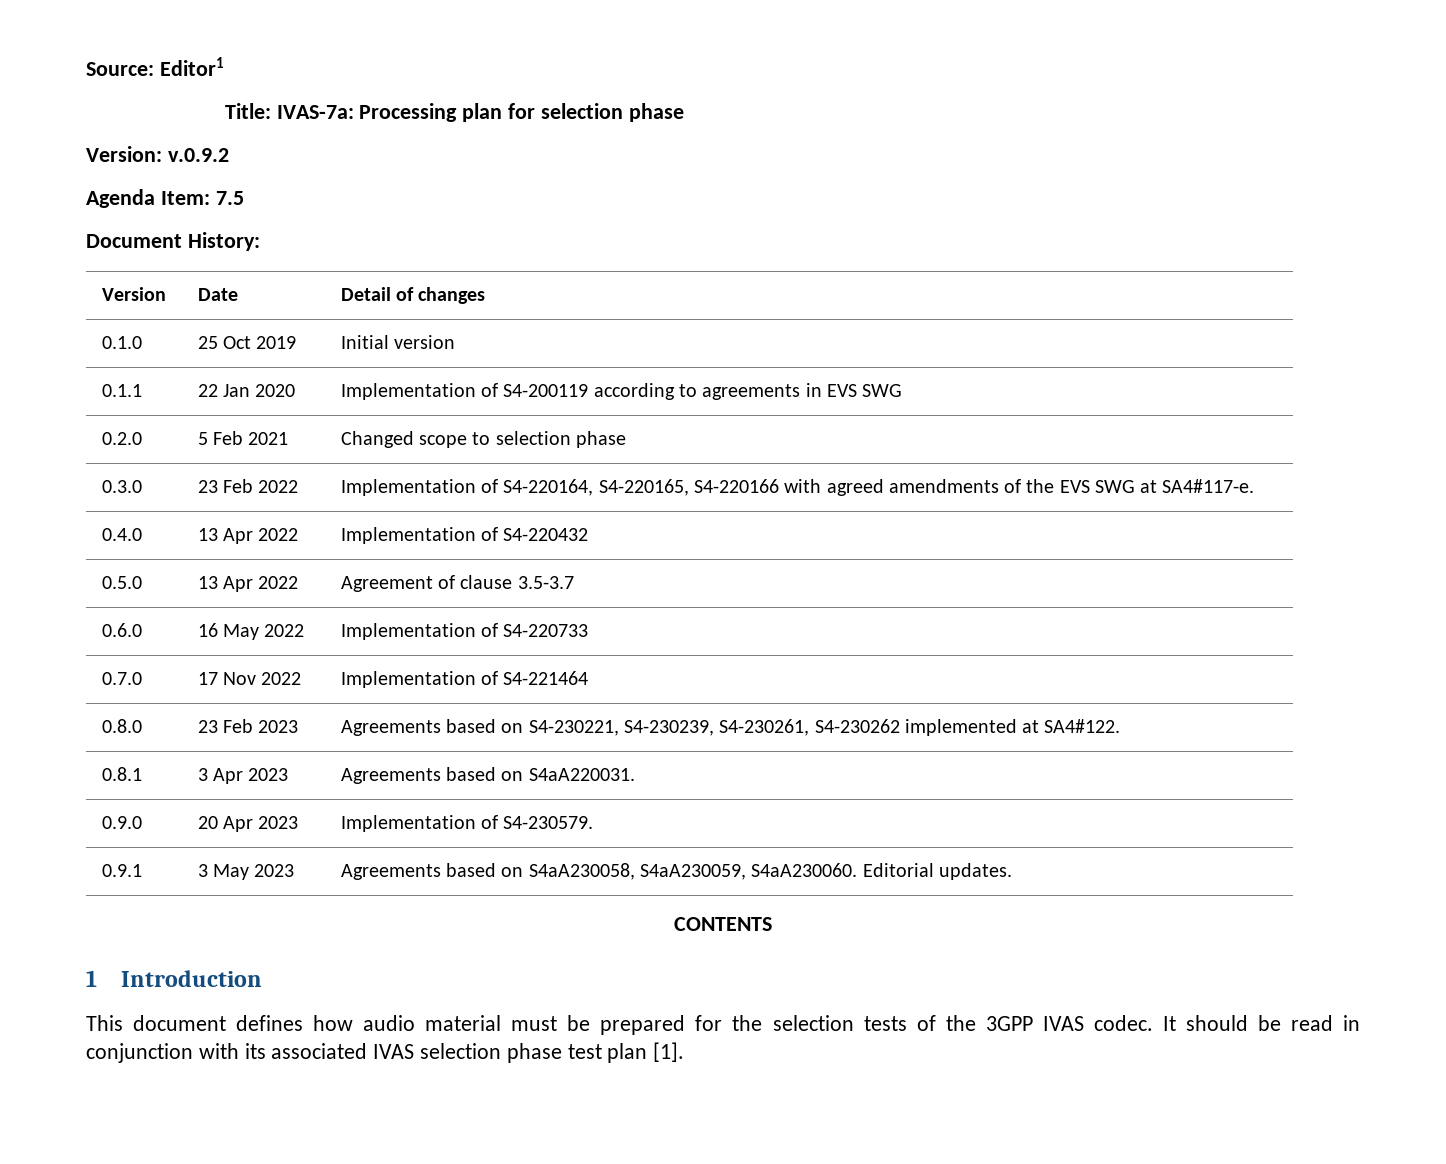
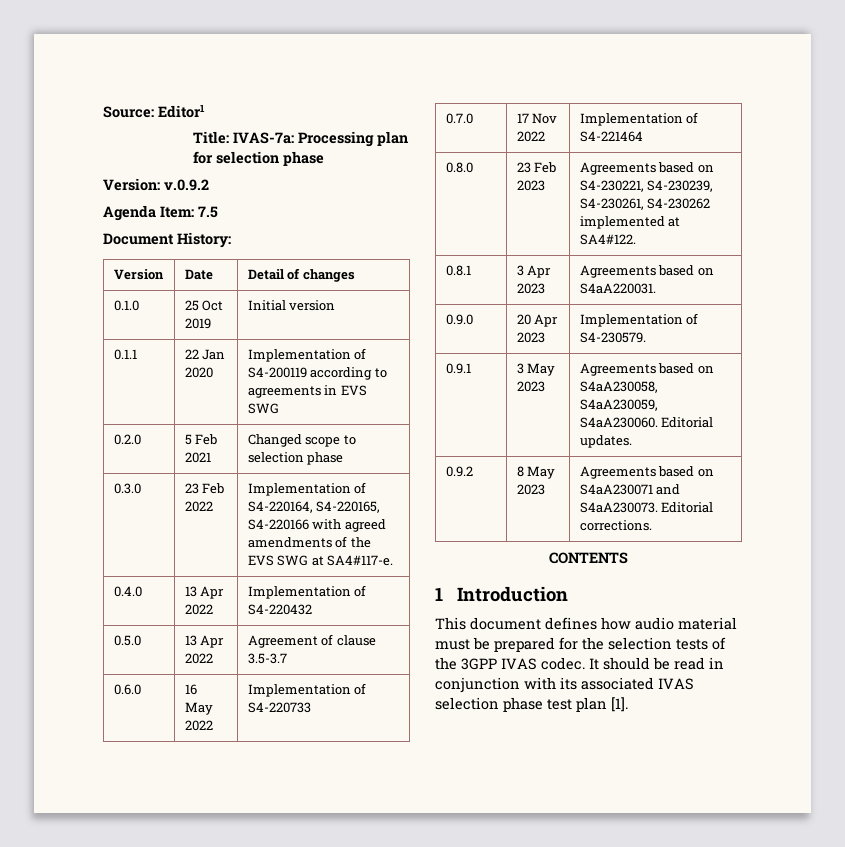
(1012, 871) none -> [445,466,473,477] [516,466,556,479] [516,484,545,495] [579,466,714,479] [579,484,681,495] [579,502,714,513] [579,520,652,531] // 0.9.2 | 8 May 2023 | Agreements based on S4aA230071 and S4aA230073. Editorial corrections.

